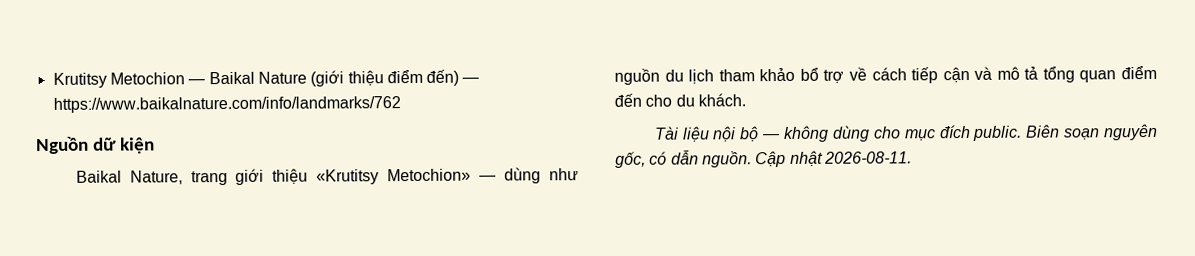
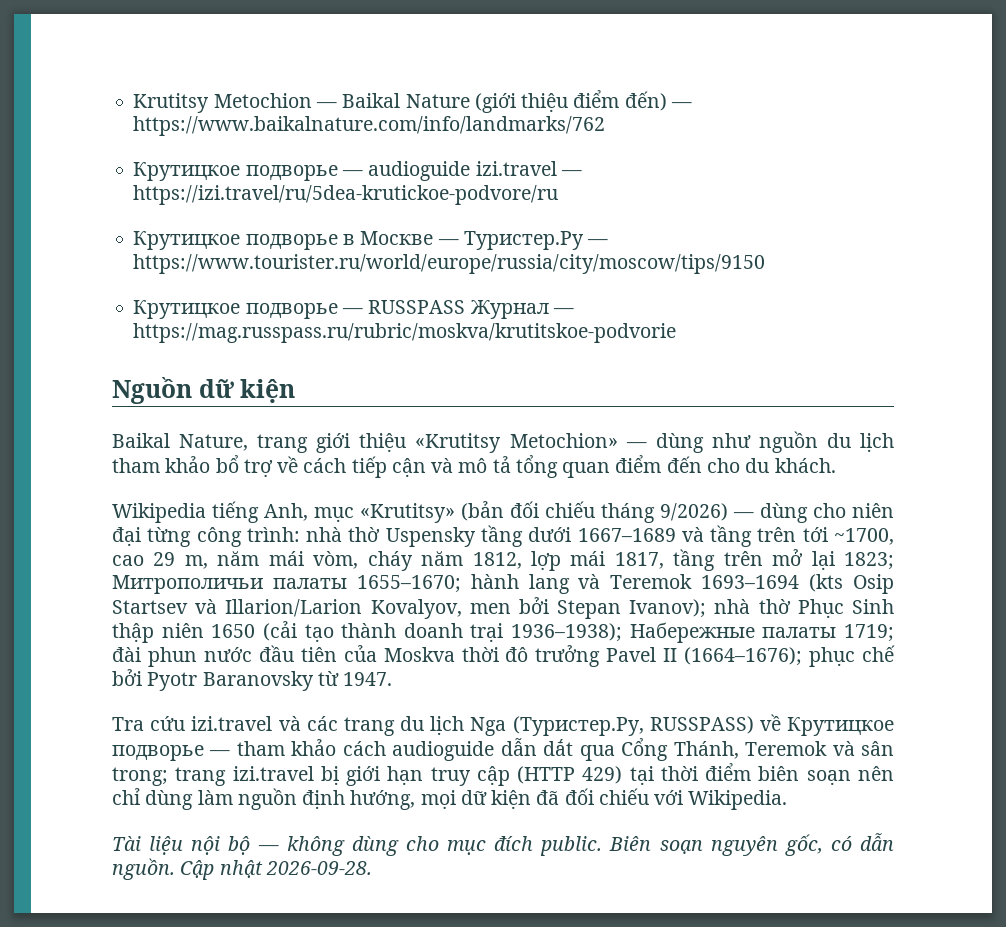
(401, 104) none -> [133,161,582,181] [133,185,559,205] [133,231,609,250] [133,254,766,274] [133,300,574,319] [133,323,677,343] // Крутицкое подворье — audioguide izi.travel — https://izi.travel/ru/5dea-krutickoe-podvore/ru // Крутицкое подворье в Москве — Туристер.Ру — https://www.tourister.ru/world/europe/russia/city/moscow/tips/9150 // Крутицкое подворье — RUSSPASS Журнал — https://mag.russpass.ru/rubric/moskva/krutitskoe-podvorie
(746, 100) none -> [112,501,894,523] [112,525,895,547] [112,549,894,571] [112,574,895,594] [112,597,894,619] [112,621,894,643] [112,645,896,667] [112,669,393,691] [112,714,894,736] [112,738,894,761] [112,763,894,786] [112,788,788,810] // Wikipedia tiếng Anh, mục «Krutitsy» (bản đối chiếu tháng 9/2026) — dùng cho niên đại từng công trình: nhà thờ Uspensky tầng dưới 1667–1689 và tầng trên tới ~1700, cao 29 m, năm mái vòm, cháy năm 1812, lợp mái 1817, tầng trên mở lại 1823; Митрополичьи палаты 1655–1670; hành lang và Teremok 1693–1694 (kts Osip Startsev và Illarion/Larion Kovalyov, men bởi Stepan Ivanov); nhà thờ Phục Sinh thập niên 1650 (cải tạo thành doanh trại 1936–1938); Набережные палаты 1719; đài phun nước đầu tiên của Moskva thời đô trưởng Pavel II (1664–1676); phục chế bởi Pyotr Baranovsky từ 1947. // Tra cứu izi.travel và các trang du lịch Nga (Туристер.Ру, RUSSPASS) về Крутицкое подворье — tham khảo cách audioguide dẫn dắt qua Cổng Thánh, Teremok và sân trong; trang izi.travel bị giới hạn truy cập (HTTP 429) tại thời điểm biên soạn nên chỉ dùng làm nguồn định hướng, mọi dữ kiện đã đối chiếu với Wikipedia.
[823,151,912,164] 2026-08-11. -> [265,861,372,875] 2026-09-28.

